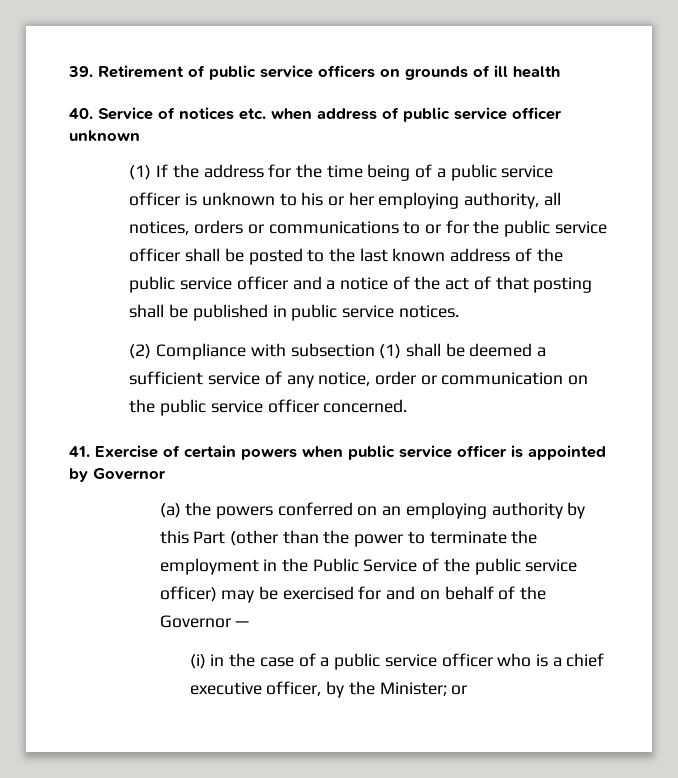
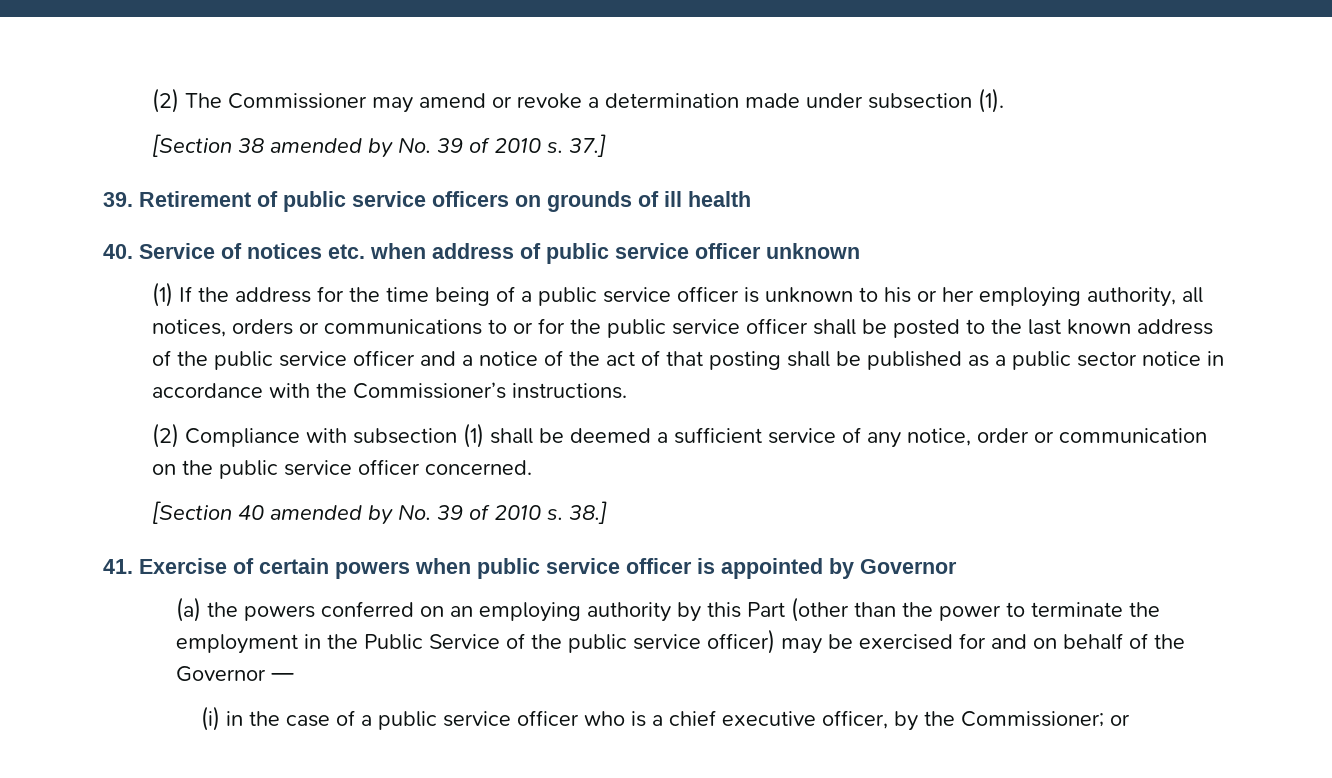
(68, 71) none -> [151,88,1004,113] [151,134,606,158] (2) The Commissioner may amend or revoke a determination made under subsection (1). // [Section 38 amended by No. 39 of 2010 s. 37.] //
[272,304,459,321] in public service notices. -> [967,351,1224,370] [151,382,627,399] as a public sector notice in accordance with the Commissioner’s instructions.
(408, 406) none -> [151,501,607,525] // [Section 40 amended by No. 39 of 2010 s. 38.]
[379,682,447,696] Minister; -> [960,711,1104,727] Commissioner;

